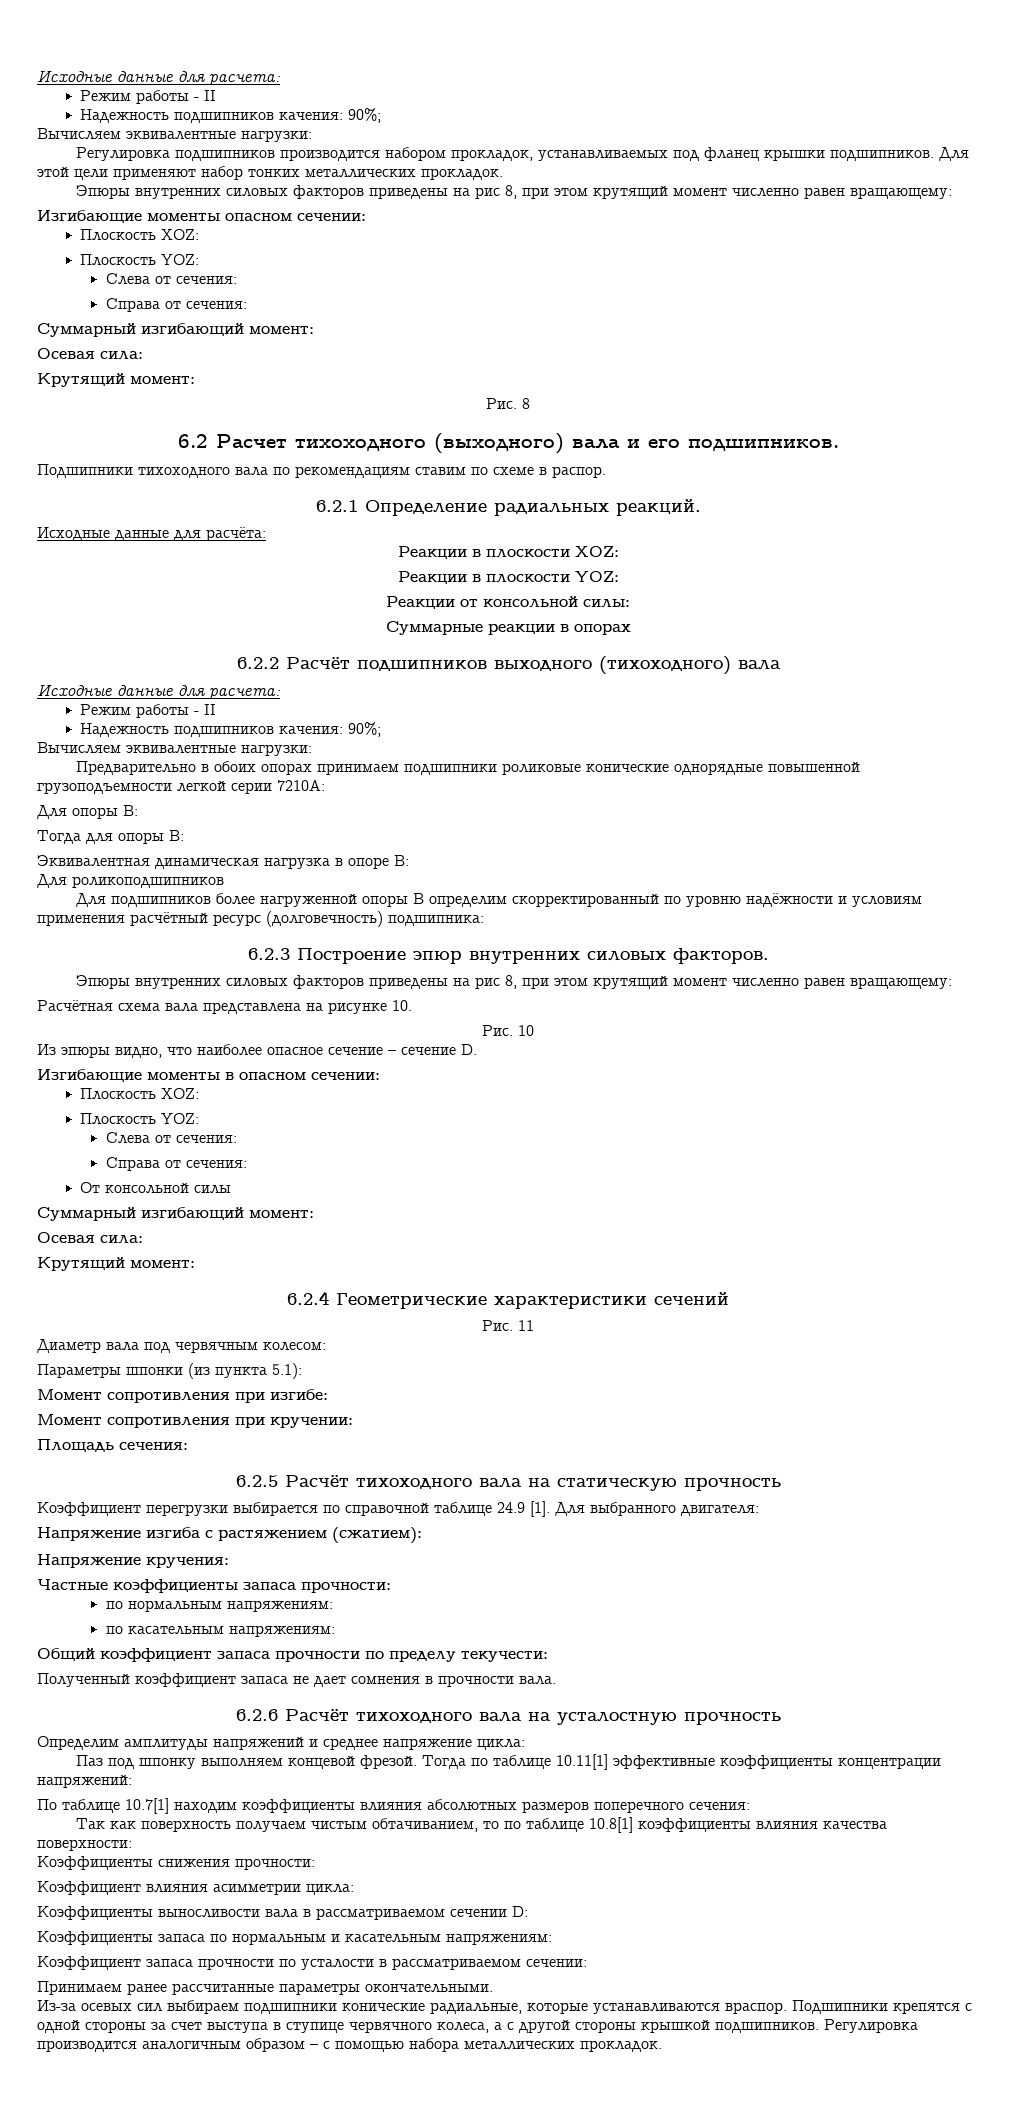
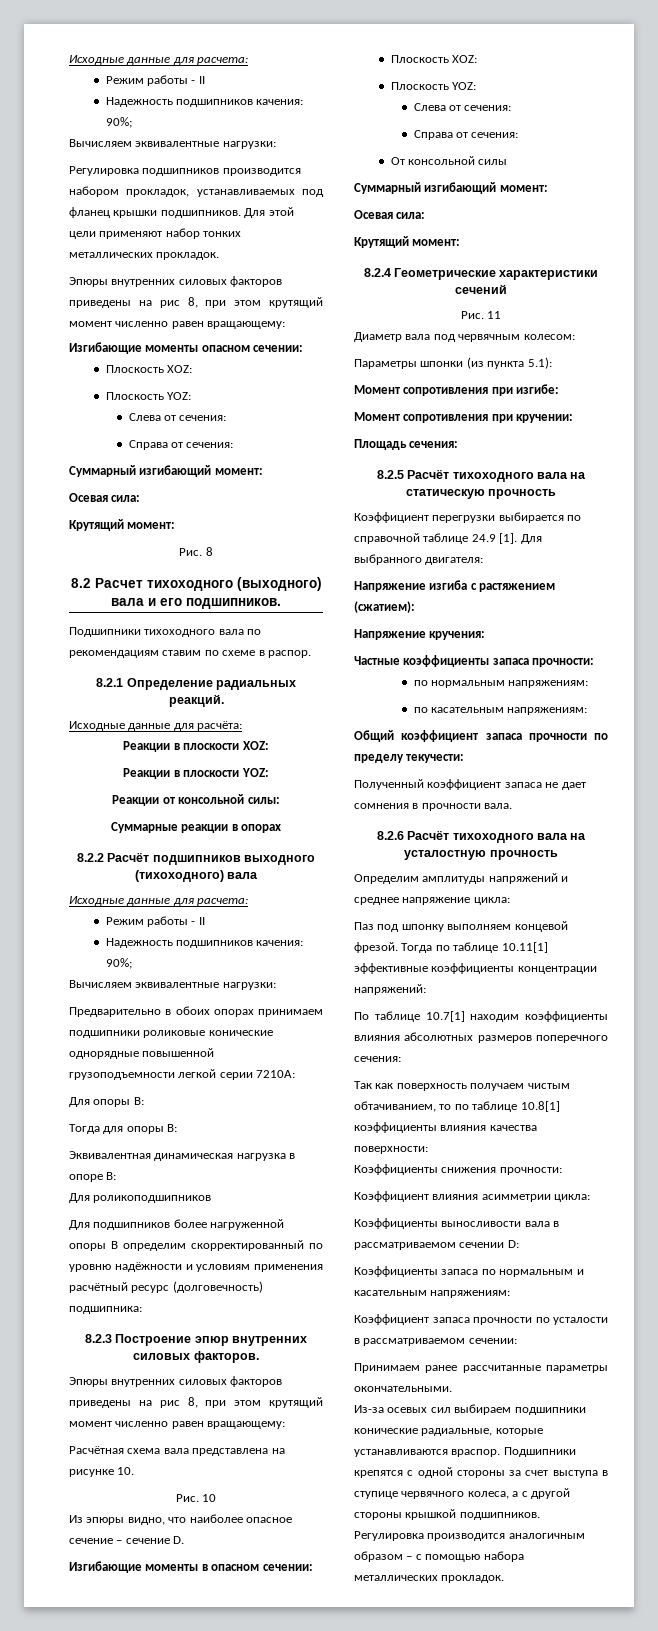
[177,434,208,448] 6.2 -> [70,578,91,588] 8.2
[315,500,358,512] 6.2.1 -> [96,678,124,687] 8.2.1
[236,657,279,669] 6.2.2 -> [76,853,104,862] 8.2.2
[247,948,290,960] 6.2.3 -> [84,1334,112,1343] 8.2.3
[287,1291,329,1305] 6.2.4 -> [363,268,391,277] 8.2.4
[235,1475,278,1487] 6.2.5 -> [376,470,404,479] 8.2.5
[235,1709,278,1721] 6.2.6 -> [376,831,404,840] 8.2.6

